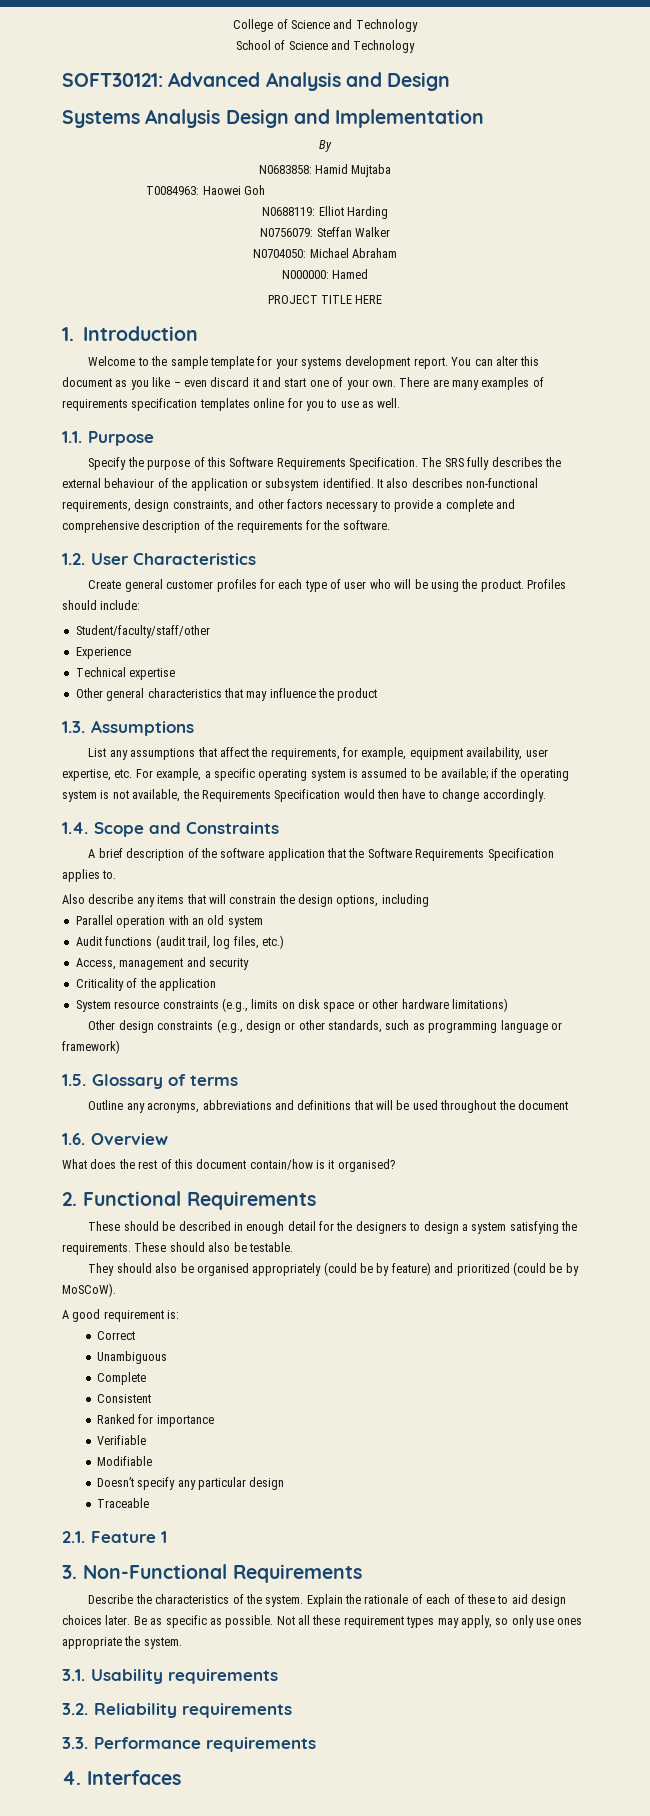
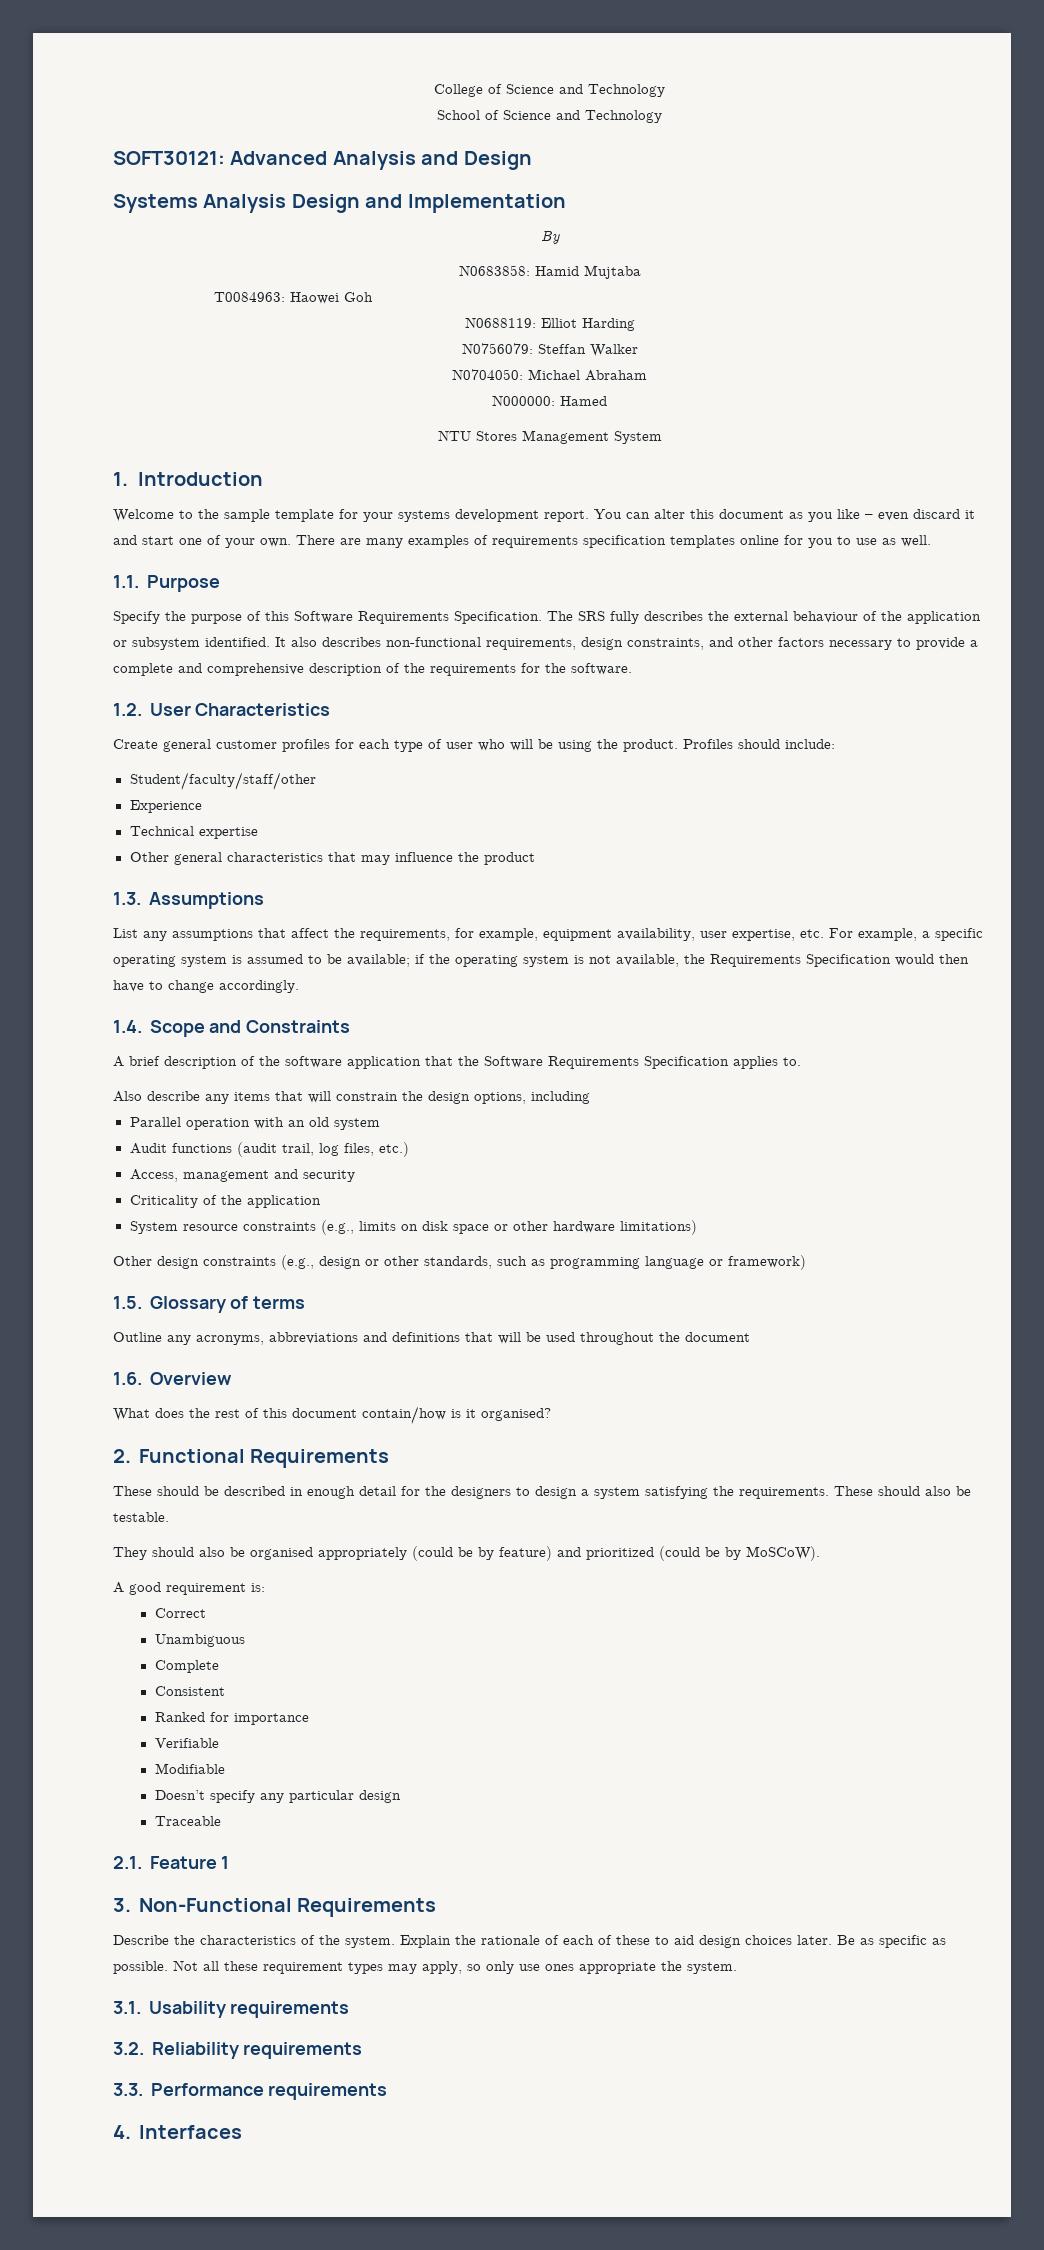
[267,295,383,304] PROJECT TITLE HERE -> [437,430,662,444] NTU Stores Management System

